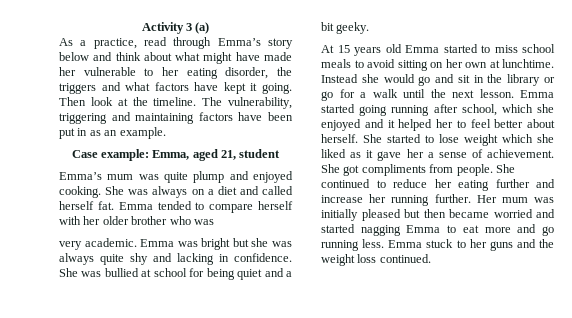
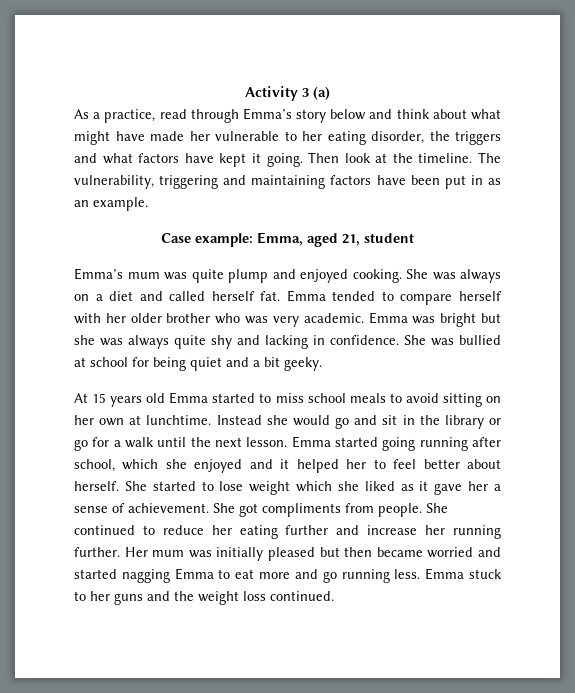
(214, 222) // -> (269, 320) none

